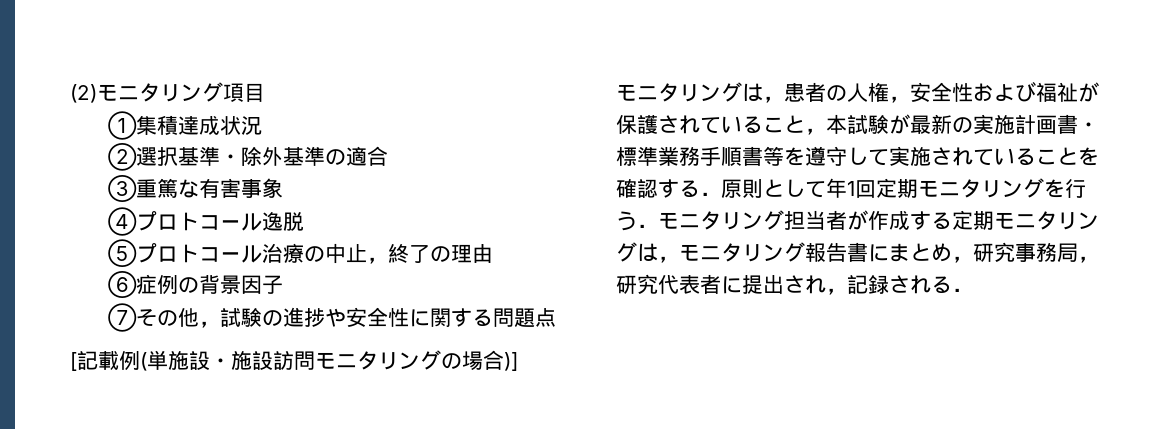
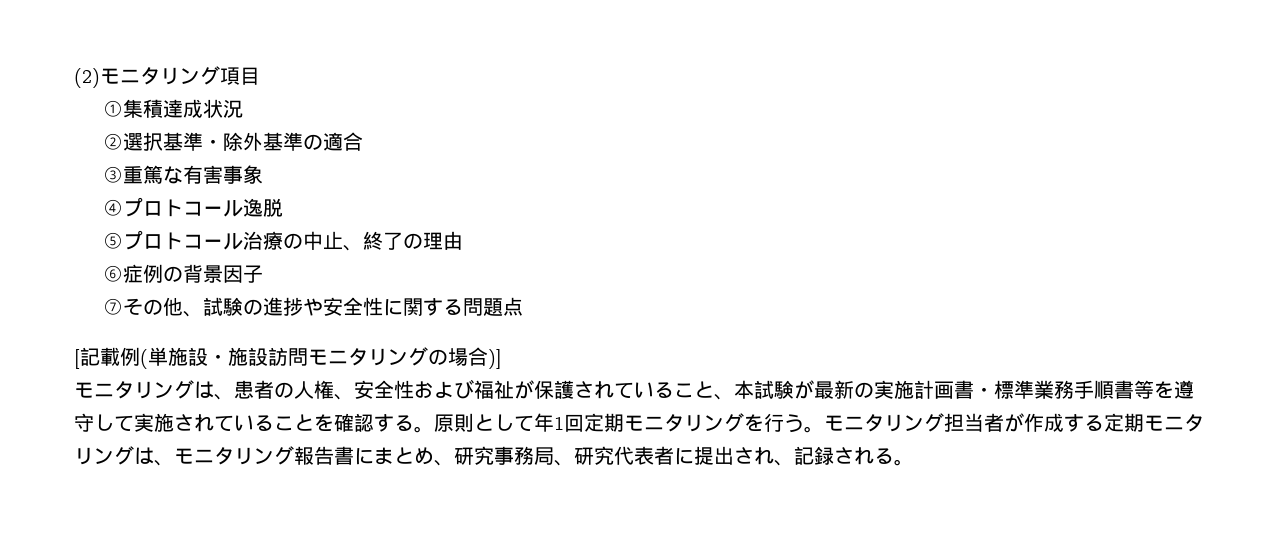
[367,257,389,264] ， -> [342,245,363,251] 、
[199,321,221,328] ， -> [182,311,203,317] 、
[763,96,784,103] ， -> [214,394,234,400] 、
[889,96,910,103] ， -> [334,394,354,400] 、
[805,128,826,135] ， -> [714,394,734,400] 、
[700,192,721,196] ． -> [414,426,434,433] 。
[637,224,658,228] ． -> [804,426,824,433] 。
[658,256,679,263] ， -> [154,460,174,466] 、
[952,256,973,263] ， -> [434,460,454,466] 、
[1078,256,1099,263] ， -> [554,460,574,466] 、
[826,288,847,295] ， -> [774,460,794,466] 、
[952,288,973,292] ． -> [894,459,914,466] 。

